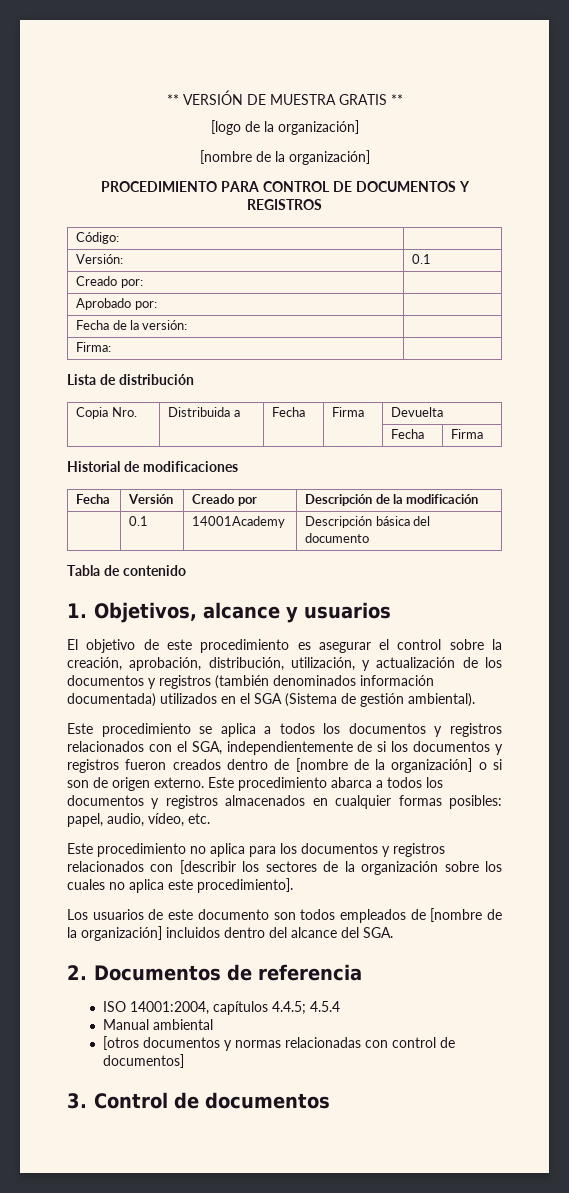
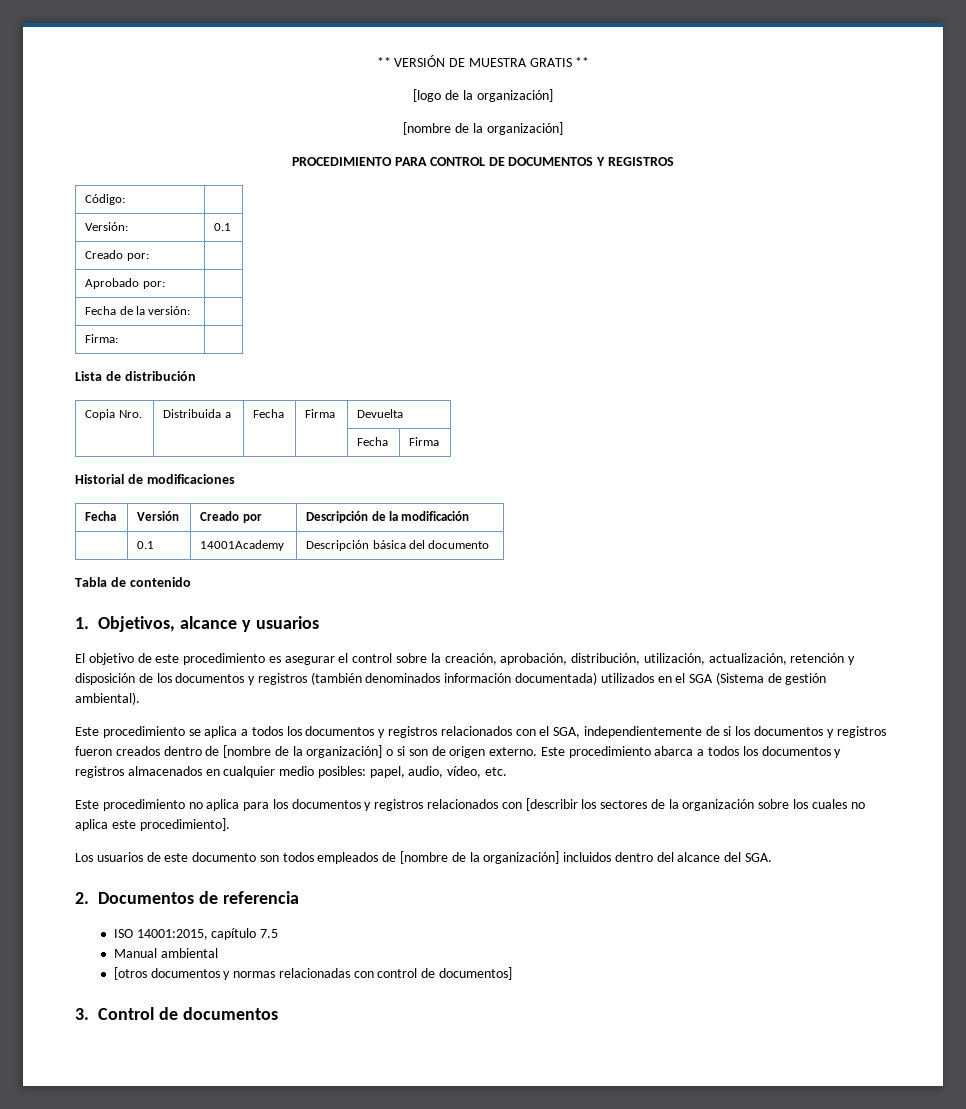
[362,657,456,671] y actualización -> [708,653,856,665] [75,673,135,685] actualización, retención y disposición
[398,795,442,806] formas -> [279,766,315,776] medio
[129,1001,340,1015] 14001:2004, capítulos 4.4.5; 4.5.4 -> [136,928,279,940] 14001:2015, capítulo 7.5

